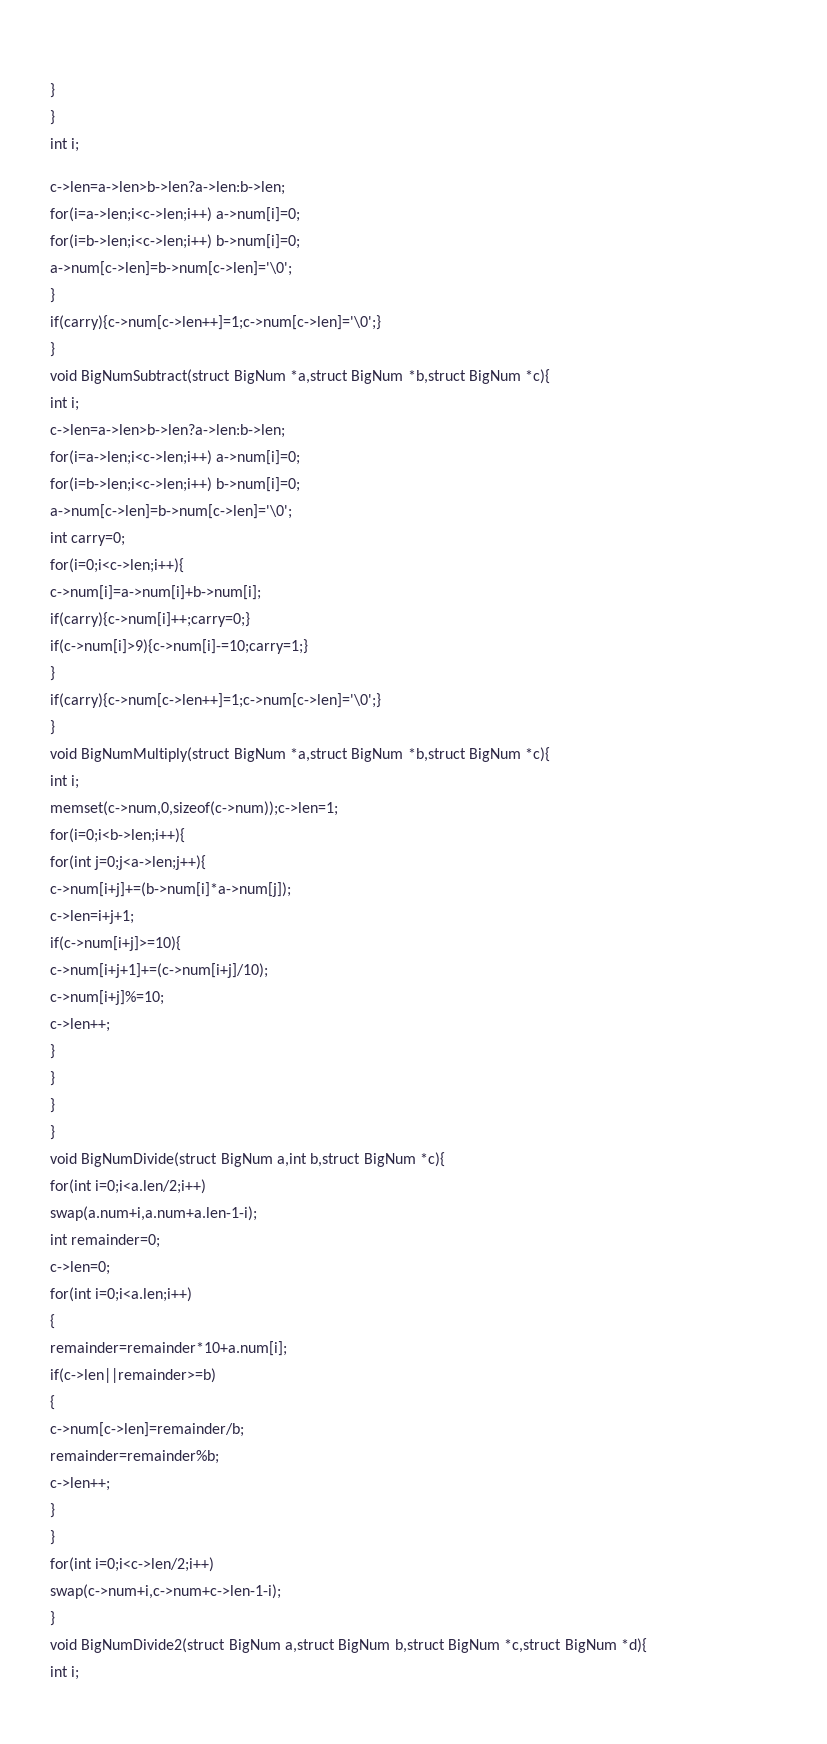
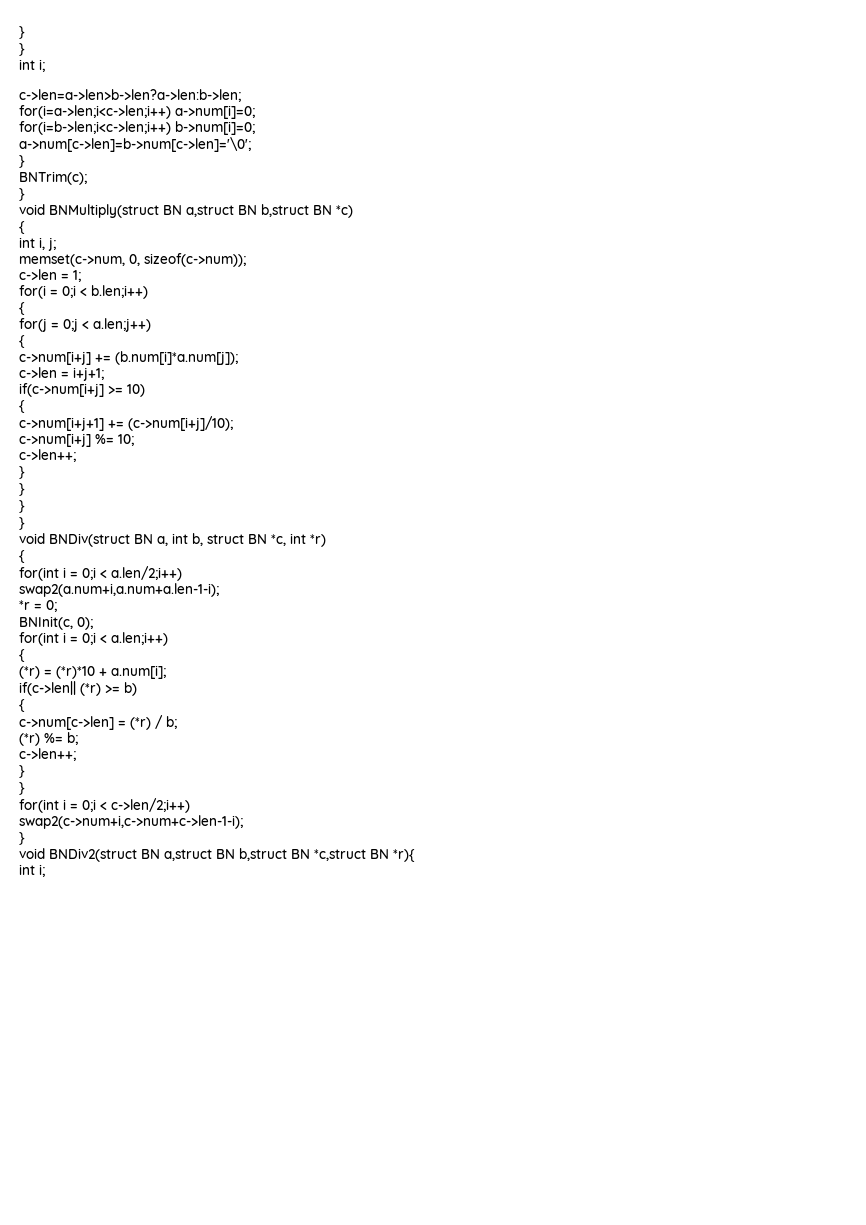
[50,315,381,330] [50,342,55,357] [50,369,551,384] [50,397,80,411] [50,424,285,438] [50,450,301,465] [50,477,301,492] [50,504,292,519] [50,532,126,546] [50,558,184,573] [50,585,261,600] [50,612,250,627] [50,639,308,654] [50,666,55,681] [50,693,381,708] [50,720,55,735] [50,747,551,762] [50,775,80,789] [50,801,338,816] [50,828,185,843] [50,855,207,870] [50,882,291,897] [50,910,134,924] [50,936,181,951] [50,963,268,978] [50,990,164,1005] if(carry){c->num[c->len++]=1;c->num[c->len]='\0';} // } // void BigNumSubtract(struct BigNum *a,struct BigNum *b,struct BigNum *c){ // int i; // c->len=a->len>b->len?a->len:b->len; // for(i=a->len;i<c->len;i++) a->num[i]=0; // for(i=b->len;i<c->len;i++) b->num[i]=0; // a->num[c->len]=b->num[c->len]='\0'; // int carry=0; // for(i=0;i<c->len;i++){ // c->num[i]=a->num[i]+b->num[i]; // if(carry){c->num[i]++;carry=0;} // if(c->num[i]>9){c->num[i]-=10;carry=1;} // } // if(carry){c->num[c->len++]=1;c->num[c->len]='\0';} // } // void BigNumMultiply(struct BigNum *a,struct BigNum *b,struct BigNum *c){ // int i; // memset(c->num,0,sizeof(c->num));c->len=1; // for(i=0;i<b->len;i++){ // for(int j=0;j<a->len;j++){ // c->num[i+j]+=(b->num[i]*a->num[j]); // c->len=i+j+1; // if(c->num[i+j]>=10){ // c->num[i+j+1]+=(c->num[i+j]/10); // c->num[i+j]%=10; -> [19,171,87,185] [19,188,25,201] [19,204,353,218] [19,221,25,234] [19,237,56,251] [19,253,246,267] [19,269,81,282] [19,285,148,299] [19,302,25,315] [19,318,151,332] [19,335,25,348] [19,351,238,365] [19,367,104,381] [19,383,145,397] [19,400,25,413] [19,416,233,431] [19,433,134,447] BNTrim(c); // } // void BNMultiply(struct BN a,struct BN b,struct BN *c) // { // int i, j; // memset(c->num, 0, sizeof(c->num)); // c->len = 1; // for(i = 0;i < b.len;i++) // { // for(j = 0;j < a.len;j++) // { // c->num[i+j] += (b.num[i]*a.num[j]); // c->len = i+j+1; // if(c->num[i+j] >= 10) // { // c->num[i+j+1] += (c->num[i+j]/10); // c->num[i+j] %= 10;
[81,1152,445,1167] [50,1179,207,1194] [50,1206,257,1221] [50,1234,161,1248] [50,1261,110,1275] [50,1287,193,1302] [50,1314,55,1329] [50,1341,287,1356] [50,1368,216,1383] [50,1395,55,1410] [50,1422,244,1437] [50,1450,219,1464] [50,1477,110,1491] [50,1503,55,1518] [50,1530,55,1545] [50,1557,215,1572] [50,1584,281,1599] [50,1611,55,1626] [50,1638,647,1653] BigNumDivide(struct BigNum a,int b,struct BigNum *c){ // for(int i=0;i<a.len/2;i++) // swap(a.num+i,a.num+a.len-1-i); // int remainder=0; // c->len=0; // for(int i=0;i<a.len;i++) // { // remainder=remainder*10+a.num[i]; // if(c->len||remainder>=b) // { // c->num[c->len]=remainder/b; // remainder=remainder%b; // c->len++; // } // } // for(int i=0;i<c->len/2;i++) // swap(c->num+i,c->num+c->len-1-i); // } // void BigNumDivide2(struct BigNum a,struct BigNum b,struct BigNum *c,struct BigNum *d){ -> [49,533,326,547] [19,550,25,563] [19,566,182,581] [19,583,219,597] [19,600,57,612] [19,616,93,630] [19,632,168,646] [19,649,25,662] [19,665,166,679] [19,681,137,696] [19,699,25,712] [19,715,177,730] [19,732,78,746] [19,748,76,761] [19,765,25,778] [19,782,25,795] [19,798,190,813] [19,815,243,829] [19,832,25,845] [19,848,415,862] BNDiv(struct BN a, int b, struct BN *c, int *r) // { // for(int i = 0;i < a.len/2;i++) // swap2(a.num+i,a.num+a.len-1-i); // *r = 0; // BNInit(c, 0); // for(int i = 0;i < a.len;i++) // { // (*r) = (*r)*10 + a.num[i]; // if(c->len|| (*r) >= b) // { // c->num[c->len] = (*r) / b; // (*r) %= b; // c->len++; // } // } // for(int i = 0;i < c->len/2;i++) // swap2(c->num+i,c->num+c->len-1-i); // } // void BNDiv2(struct BN a,struct BN b,struct BN *c,struct BN *r){

